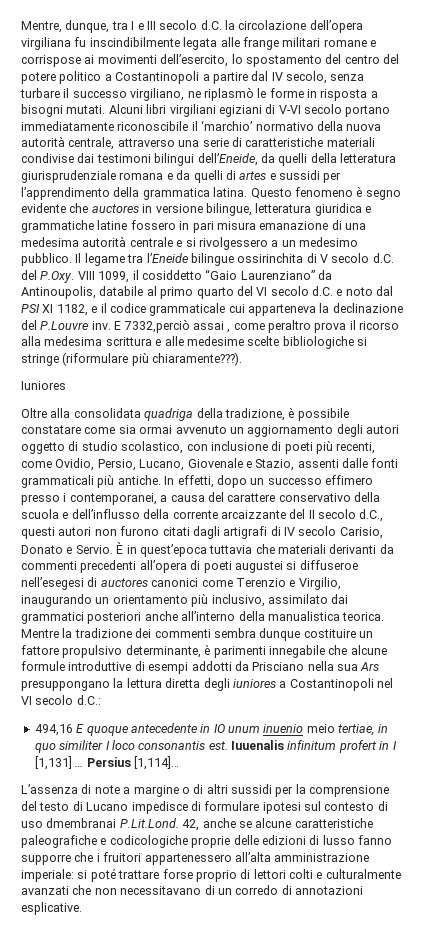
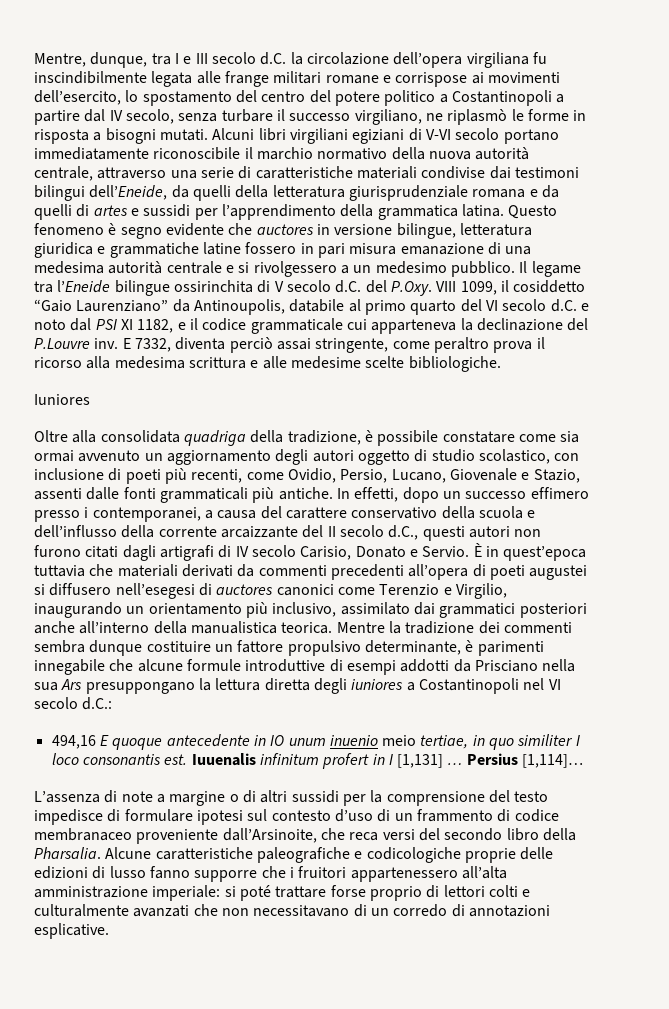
[201,120,253,131] ‘marchio’ -> [256,147,313,160] marchio
[123,319,231,333] 7332,perciò assai , -> [134,337,389,353] 7332, diventa perciò assai stringente,
[282,336,367,349] [21,352,243,366] bibliologiche si stringe (riformulare più chiaramente???). -> [408,356,501,372] bibliologiche.
[329,544,377,554] derivanti -> [181,564,233,577] derivati
[299,560,358,570] diffuseroe -> [49,583,112,596] diffusero
[72,801,129,811] di Lucano -> (549, 796) none
[377,801,388,811] [21,818,292,831] di uso dmembranai P.Lit.Lond. 42, anche se alcune -> [334,809,559,822] [34,828,576,844] [34,847,152,859] d’uso di un frammento di codice membranaceo proveniente dall’Arsinoite, che reca versi del secondo libro della Pharsalia. Alcune

